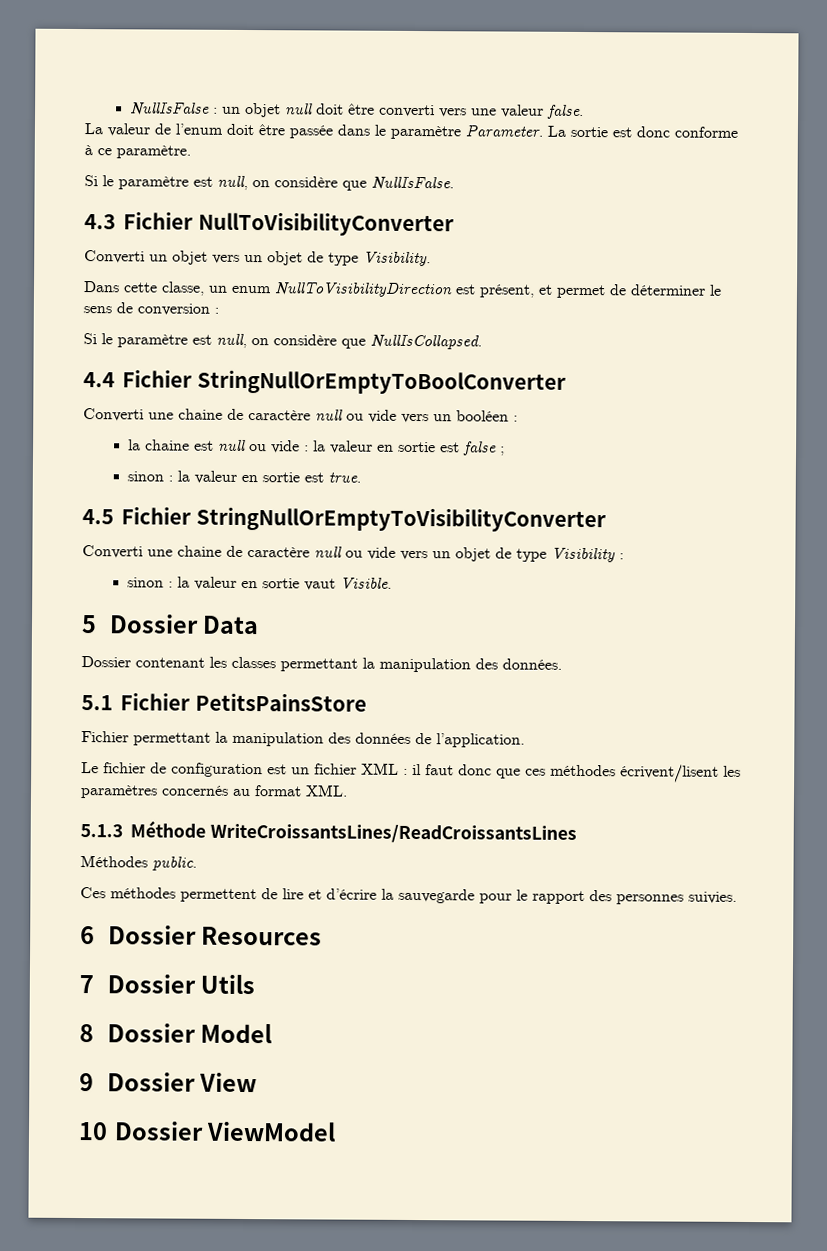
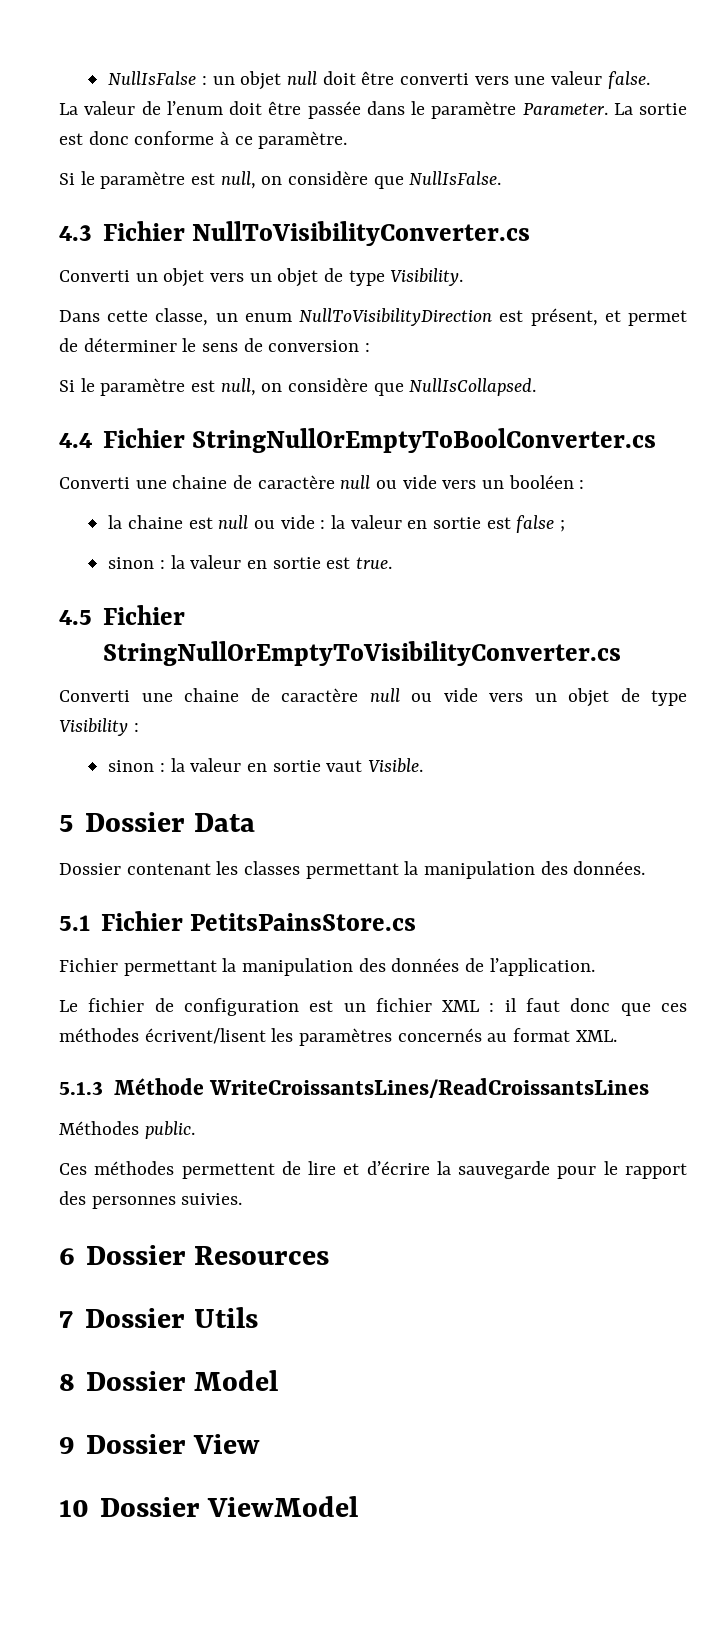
[197,211,454,237] NullToVisibilityConverter -> [192,221,531,246] NullToVisibilityConverter.cs
[196,369,566,395] StringNullOrEmptyToBoolConverter -> [192,428,657,453] StringNullOrEmptyToBoolConverter.cs
[195,506,606,533] StringNullOrEmptyToVisibilityConverter -> [102,641,621,666] StringNullOrEmptyToVisibilityConverter.cs
[194,692,367,712] PetitsPainsStore -> [190,913,417,931] PetitsPainsStore.cs

